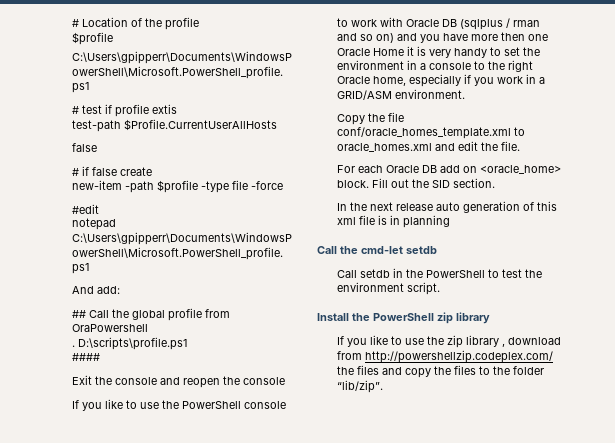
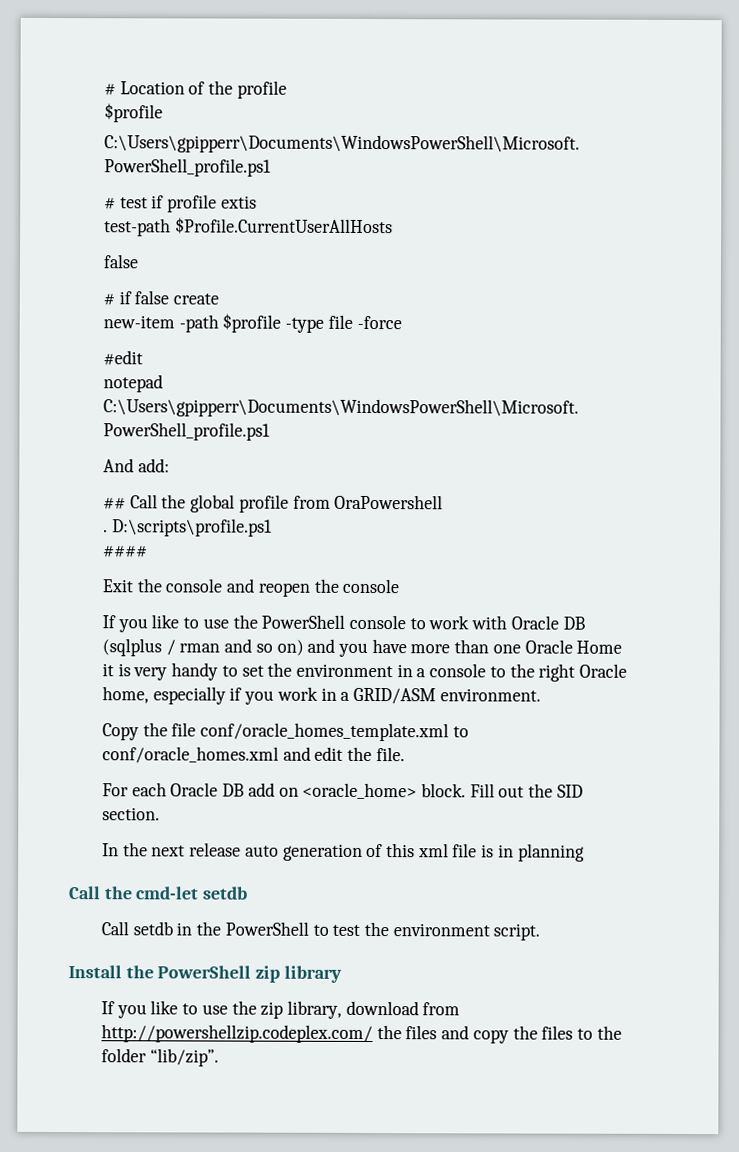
[501,32,526,41] then -> [454,639,490,654] than
[337,143,433,152] oracle_homes.xml -> [101,746,279,764] conf/oracle_homes.xml
[466,335,506,347] library , -> [287,1000,343,1019] library,

